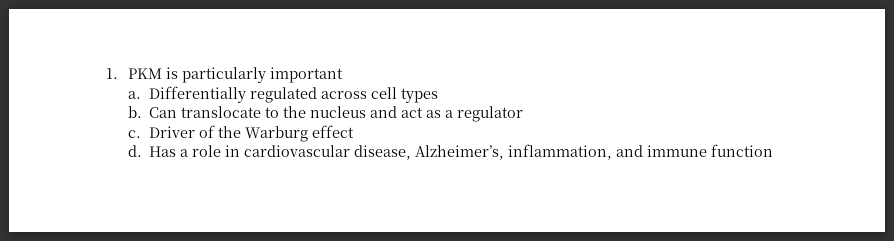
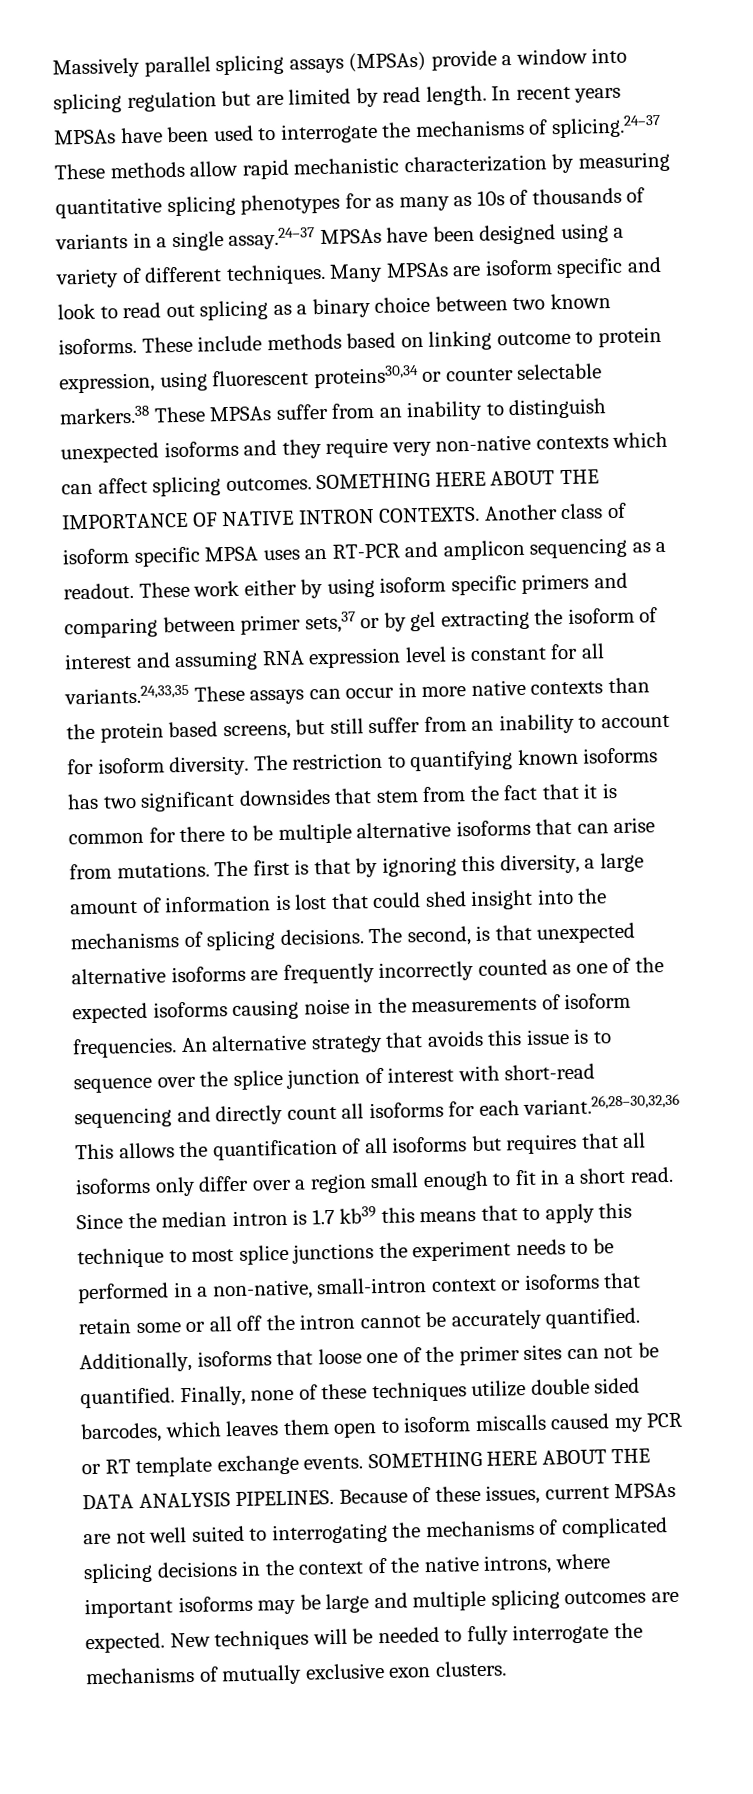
[106,67,343,83] [127,86,439,103] [127,106,524,122] [127,125,355,142] [127,144,774,160] 1. PKM is particularly important // a. Differentially regulated across cell types // b. Can translocate to the nucleus and act as a regulator // c. Driver of the Warburg effect // d. Has a role in cardiovascular disease, Alzheimer’s, inflammation, and immune function -> [52,47,628,79] [53,85,622,114] [54,114,661,145] [54,151,670,180] [55,187,646,219] [55,223,625,252] [55,256,662,289] [57,293,611,321] [58,326,662,355] [59,363,603,394] [59,398,608,425] [60,431,669,464] [61,469,599,497] [62,502,627,530] [62,537,667,567] [63,572,628,600] [64,607,659,639] [64,643,605,672] [64,677,650,705] [66,713,670,743] [67,747,659,777] [67,782,617,812] [68,817,656,845] [69,852,644,880] [70,888,608,915] [70,922,636,951] [71,957,664,985] [72,992,632,1024] [72,1028,612,1059] [73,1063,596,1094] [74,1093,681,1129] [75,1132,647,1161] [75,1166,673,1197] [76,1202,633,1230] [77,1238,614,1269] [77,1272,642,1304] [78,1307,641,1335] [79,1342,659,1374] [80,1377,641,1409] [80,1412,684,1444] [81,1448,651,1478] [82,1482,677,1510] [83,1517,668,1545] [83,1553,610,1584] [84,1589,679,1619] [85,1622,643,1654] [85,1660,507,1686] Massively parallel splicing assays (MPSAs) provide a window into splicing regulation but are limited by read length. In recent years MPSAs have been used to interrogate the mechanisms of splicing.24–37 These methods allow rapid mechanistic characterization by measuring quantitative splicing phenotypes for as many as 10s of thousands of variants in a single assay.24–37 MPSAs have been designed using a variety of different techniques. Many MPSAs are isoform specific and look to read out splicing as a binary choice between two known isoforms. These include methods based on linking outcome to protein expression, using fluorescent proteins30,34 or counter selectable markers.38 These MPSAs suffer from an inability to distinguish unexpected isoforms and they require very non-native contexts which can affect splicing outcomes. SOMETHING HERE ABOUT THE IMPORTANCE OF NATIVE INTRON CONTEXTS. Another class of isoform specific MPSA uses an RT-PCR and amplicon sequencing as a readout. These work either by using isoform specific primers and comparing between primer sets,37 or by gel extracting the isoform of interest and assuming RNA expression level is constant for all variants.24,33,35 These assays can occur in more native contexts than the protein based screens, but still suffer from an inability to account for isoform diversity. The restriction to quantifying known isoforms has two significant downsides that stem from the fact that it is common for there to be multiple alternative isoforms that can arise from mutations. The first is that by ignoring this diversity, a large amount of information is lost that could shed insight into the mechanisms of splicing decisions. The second, is that unexpected alternative isoforms are frequently incorrectly counted as one of the expected isoforms causing noise in the measurements of isoform frequencies. An alternative strategy that avoids this issue is to sequence over the splice junction of interest with short-read sequencing and directly count all isoforms for each variant.26,28–30,32,36 This allows the quantification of all isoforms but requires that all isoforms only differ over a region small enough to fit in a short read. Since the median intron is 1.7 kb39 this means that to apply this technique to most splice junctions the experiment needs to be performed in a non-native, small-intron context or isoforms that retain some or all off the intron cannot be accurately quantified. Additionally, isoforms that loose one of the primer sites can not be quantified. Finally, none of these techniques utilize double sided barcodes, which leaves them open to isoform miscalls caused my PCR or RT template exchange events. SOMETHING HERE ABOUT THE DATA ANALYSIS PIPELINES. Because of these issues, current MPSAs are not well suited to interrogating the mechanisms of complicated splicing decisions in the context of the native introns, where important isoforms may be large and multiple splicing outcomes are expected. New techniques will be needed to fully interrogate the mechanisms of mutually exclusive exon clusters.

